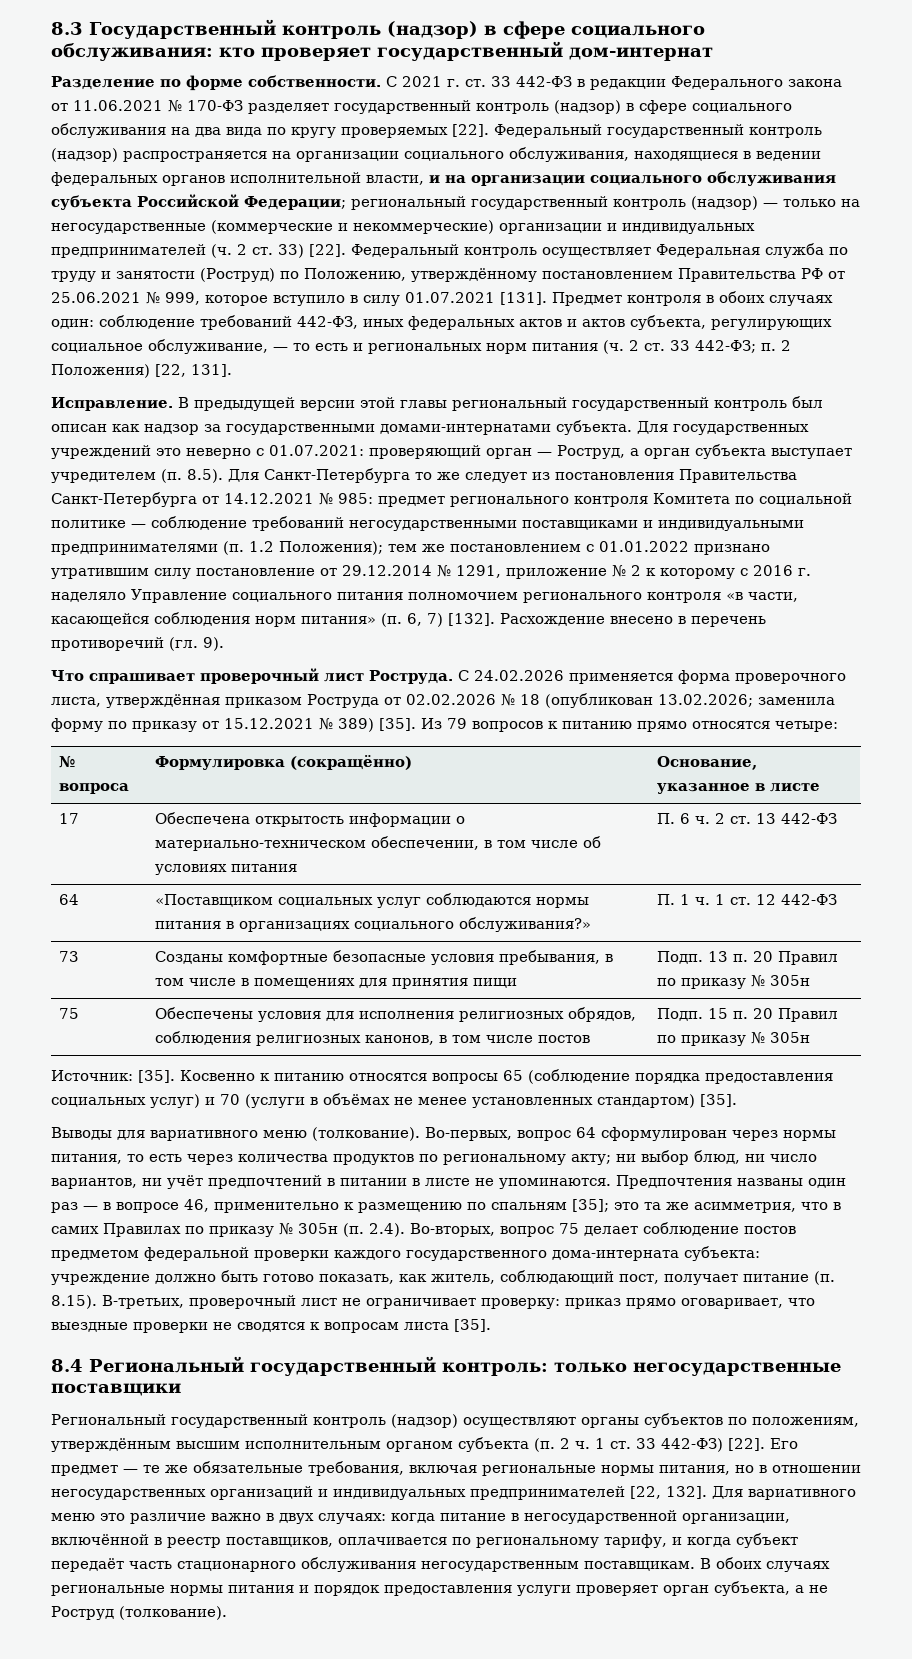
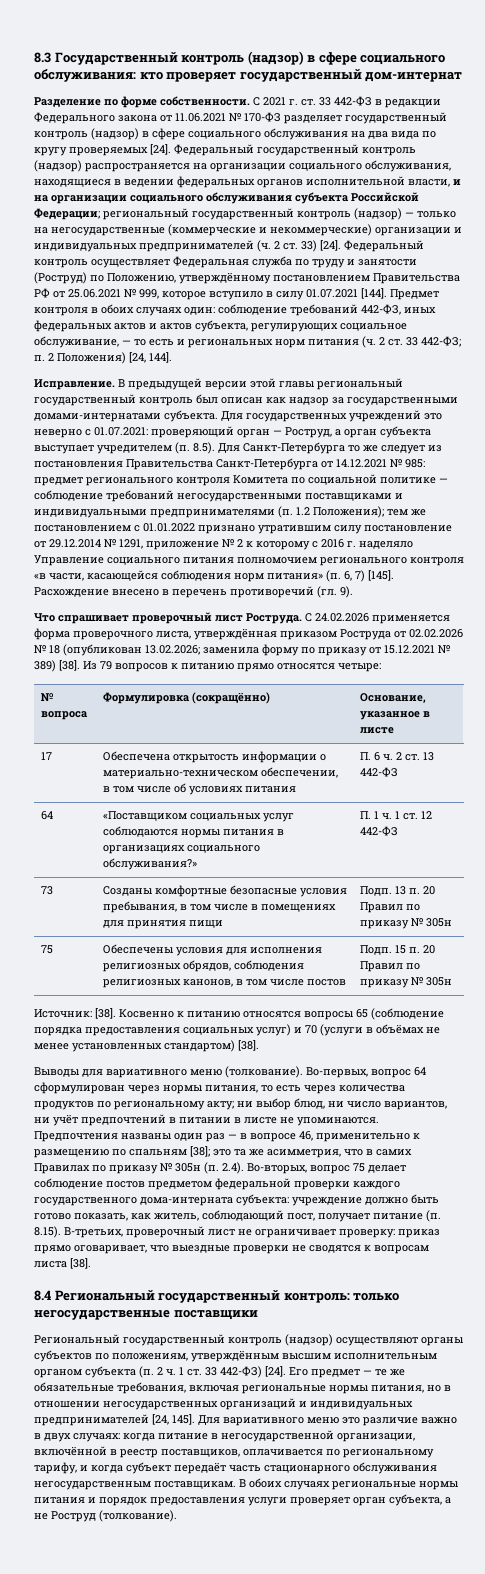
[452,124,489,137] [22]. -> [150,144,171,155] [24].
[309,244,346,257] [22]. -> [320,240,341,251] [24].
[500,292,547,305] [131]. -> [361,288,387,299] [144].
[155,364,232,377] [22, 131]. -> [129,352,172,363] [24, 144].
[448,613,495,626] [132]. -> [368,570,394,581] [145].
[379,718,416,731] [35]. -> [59,660,80,671] [38].
[138,1070,175,1083] [35]. -> [95,1008,116,1019] [38].
[700,1094,737,1107] [35]. -> [238,1040,259,1051] [38].
[572,1199,609,1212] [35]; -> [190,1146,210,1157] [38];
[454,1319,491,1332] [35]. -> [70,1258,91,1269] [38].
[728,1438,765,1451] [22]. -> [265,1366,286,1377] [24].
[630,1486,707,1499] [22, 132]. -> [152,1414,195,1425] [24, 145].

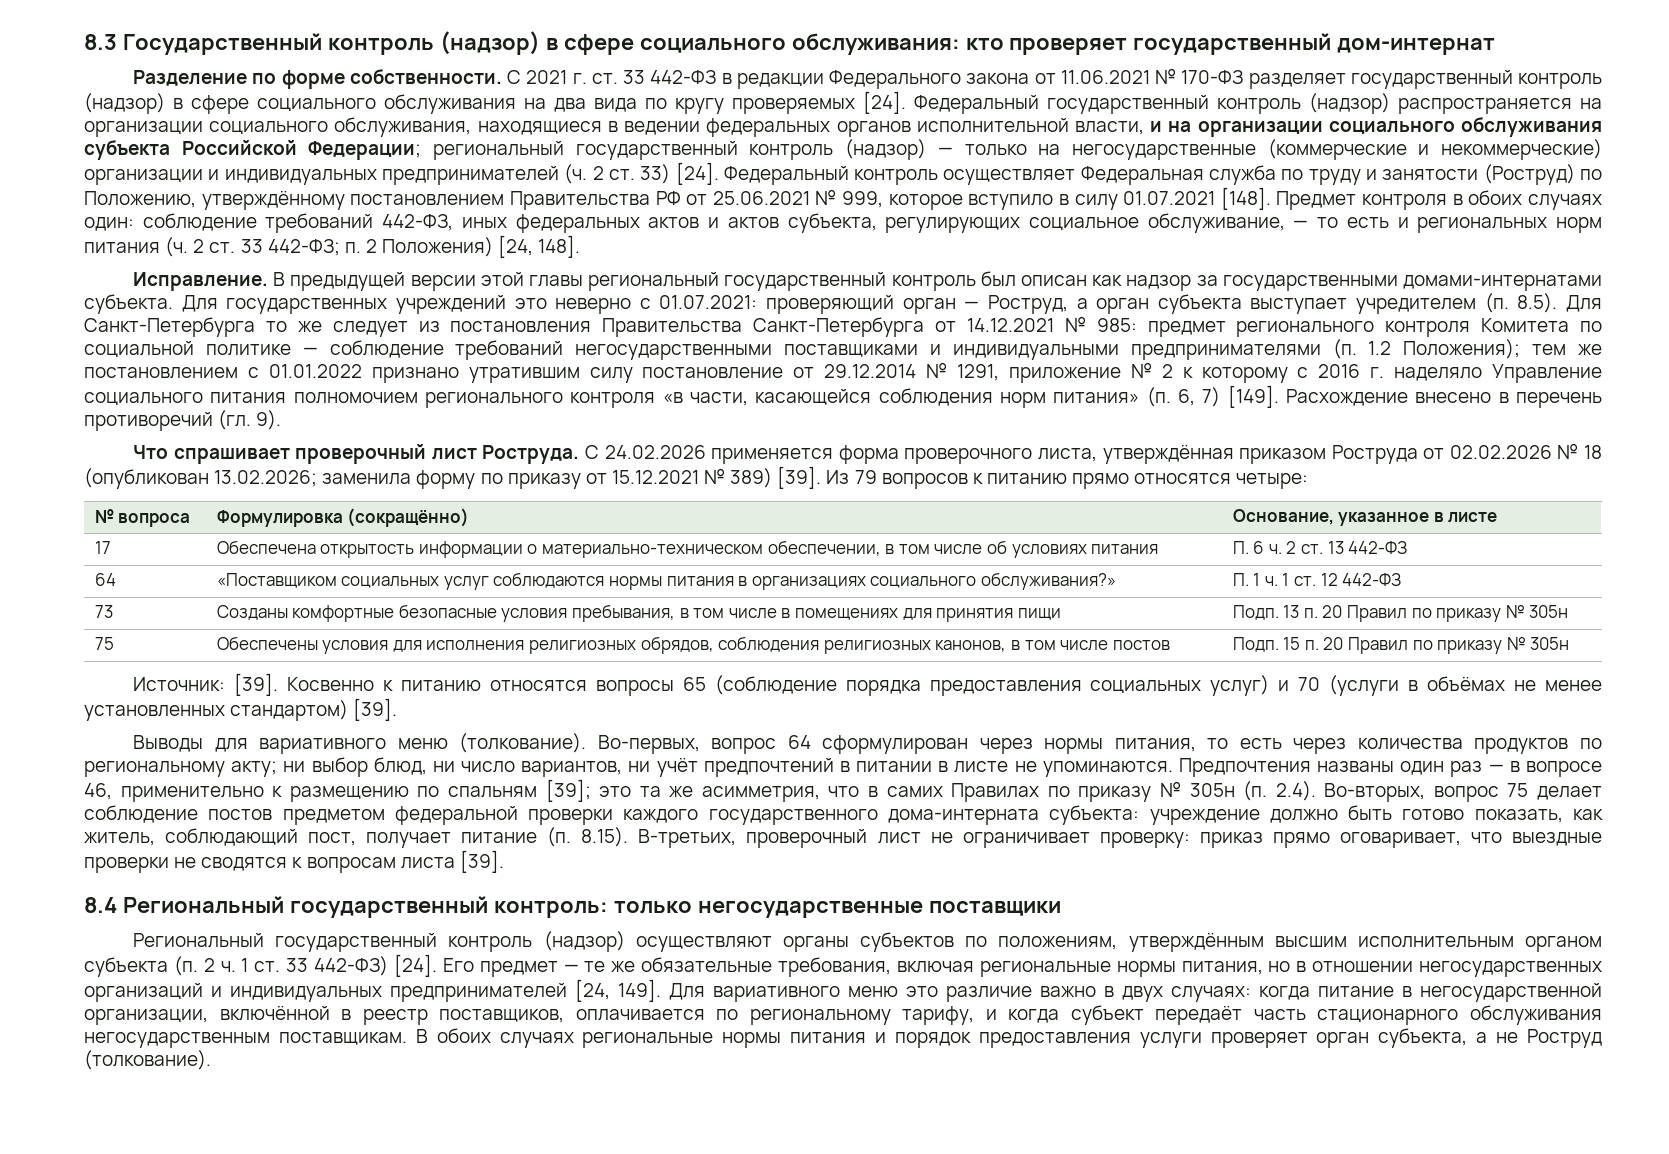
[361,288,387,299] [144]. -> [1220,187,1271,210] [148].
[149,352,172,363] 144]. -> [538,235,581,258] 148].
[368,570,394,581] [145]. -> [1227,385,1279,408] [149].
[59,660,80,671] [38]. -> [777,466,822,489] [39].
[95,1008,116,1019] [38]. -> [234,673,279,696] [39].
[238,1040,259,1051] [38]. -> [353,698,398,721] [39].
[190,1146,210,1157] [38]; -> [545,779,591,802] [39];
[70,1258,91,1269] [38]. -> [459,850,504,873] [39].
[172,1414,195,1425] 145]. -> [618,979,661,1002] 149].

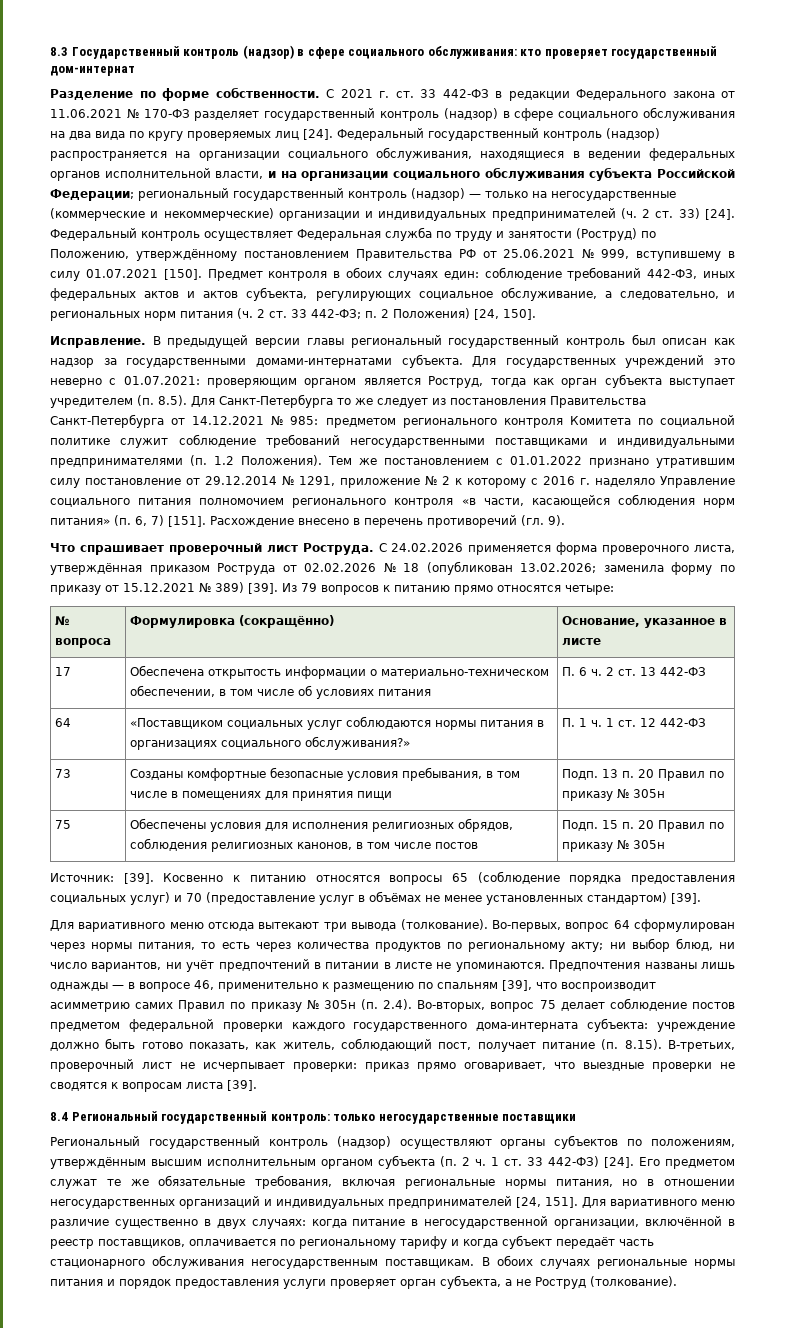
(855, 106) none -> [275,131,299,140] лиц
[888,194,1054,210] которое вступило -> [636,251,722,261] вступившему
[1220,187,1271,210] [148]. -> [163,269,202,280] [150].
[84,217,134,231] один: -> [443,271,479,280] един:
[1293,217,1389,228] — то есть -> [604,291,719,300] а следовательно,
[538,235,581,258] 148]. -> [503,309,536,320] 150].
[480,272,524,286] этой -> (301, 343) none
[766,295,1088,314] проверяющий орган — Роструд, а -> [207,376,554,388] проверяющим органом является Роструд, тогда как
[1147,321,1226,337] предмет -> [325,418,396,428] предметом
[302,347,318,355] — -> [120,438,169,448] служит
[1403,339,1567,359] Положения); тем -> [241,455,352,466] Положения). Тем
[1227,385,1279,408] [149]. -> [168,516,206,527] [151].
[1329,675,1400,696] (услуги -> [206,892,354,905] (предоставление услуг
[133,735,448,754] Выводы для вариативного меню -> [50,920,397,932] Для вариативного меню отсюда вытекают три вывода
[1400,761,1483,777] один раз -> [700,962,735,969] [50,982,108,991] лишь однажды
[545,779,1040,802] [39]; это та же асимметрия, что в самих Правилах -> [502,980,656,992] [50,1000,226,1012] [39], что воспроизводит асимметрию самих Правил
[962,832,1190,848] ограничивает проверку: -> [203,1062,357,1072] исчерпывает проверки:
[479,961,579,977] предмет — -> [665,1159,735,1169] [50,1179,97,1189] предметом служат
[618,979,1096,1002] 149]. Для вариативного меню это различие важно -> [545,1197,735,1209] [50,1219,198,1229] 151]. Для вариативного меню различие существенно
[902,1006,975,1025] тарифу, -> [400,1236,447,1249] тарифу

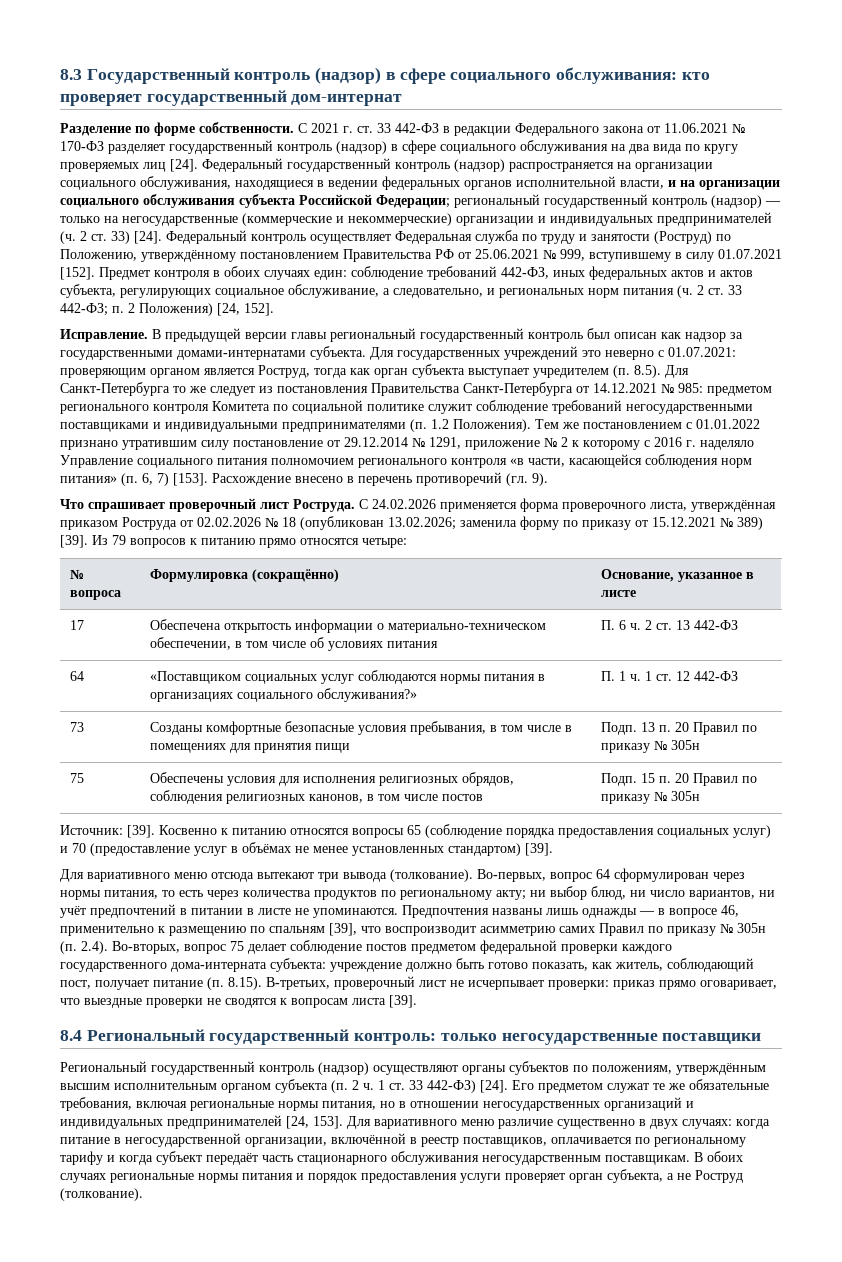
[163,269,202,280] [150]. -> [60,267,95,280] [152].
[503,309,536,320] 150]. -> [244,303,274,316] 152].
[168,516,206,527] [151]. -> [173,473,208,486] [153].
[545,1197,578,1208] 151]. -> [313,1116,343,1129] 153].

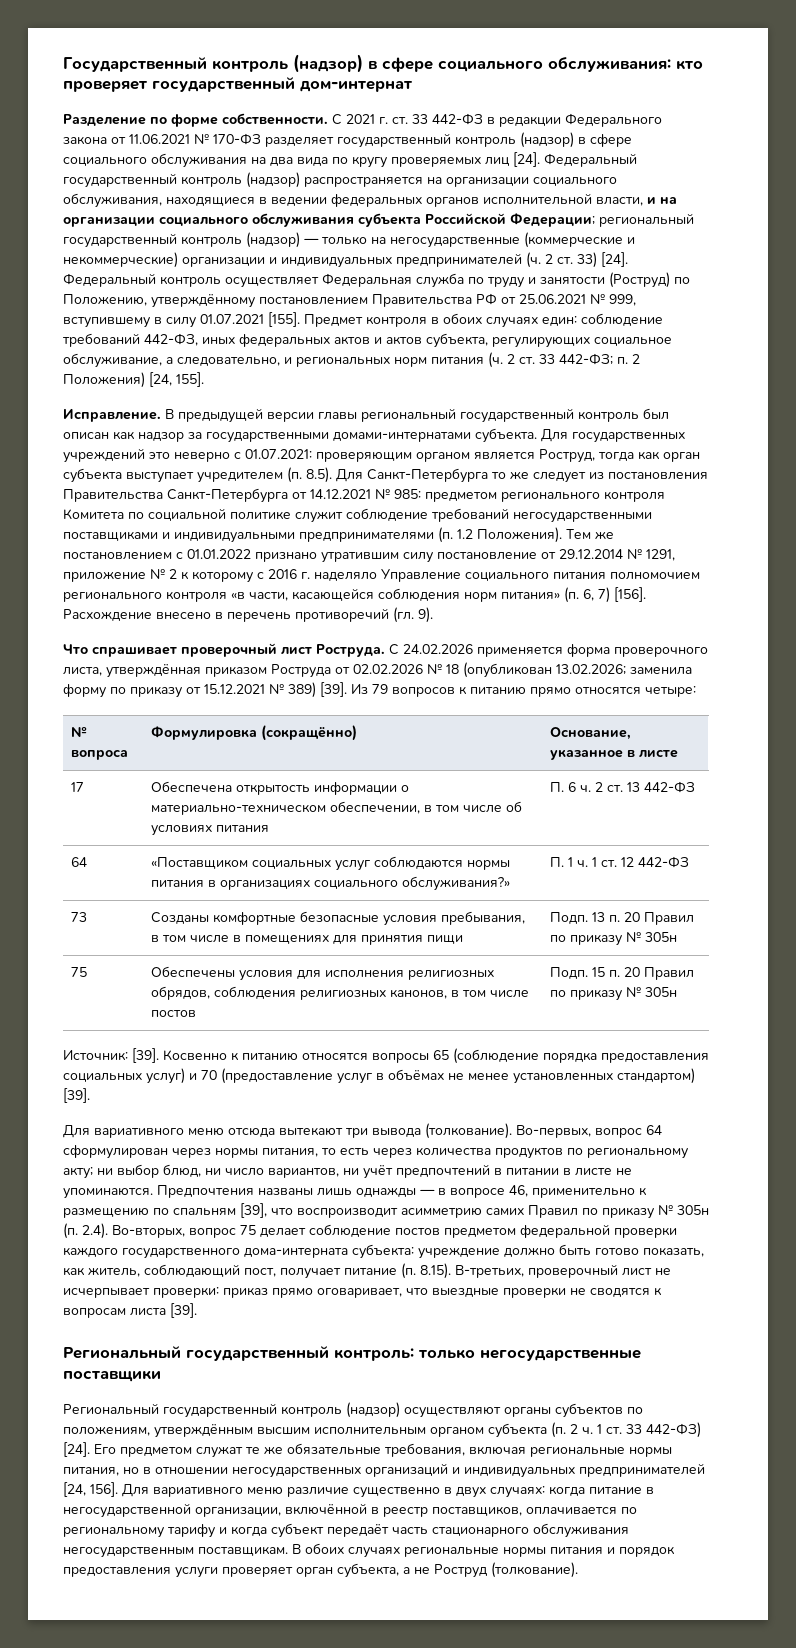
[60,69,82,80] 8.3 -> (63, 64) none
[60,267,95,280] [152]. -> [268,312,300,327] [155].
[244,303,274,316] 152]. -> [176,372,204,387] 155].
[173,473,208,486] [153]. -> [614,587,646,602] [156].
[60,1030,82,1041] 8.4 -> (197, 1310) none
[313,1116,343,1129] 153]. -> [90,1482,118,1497] 156].

